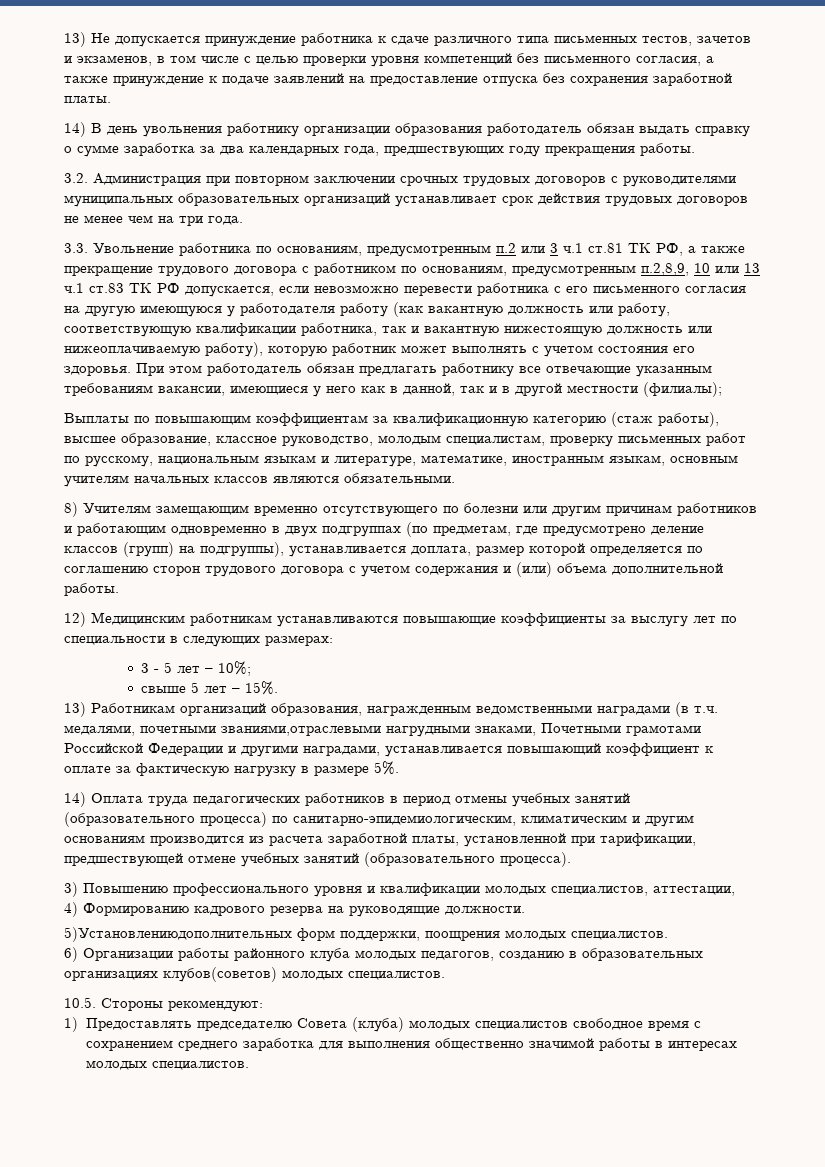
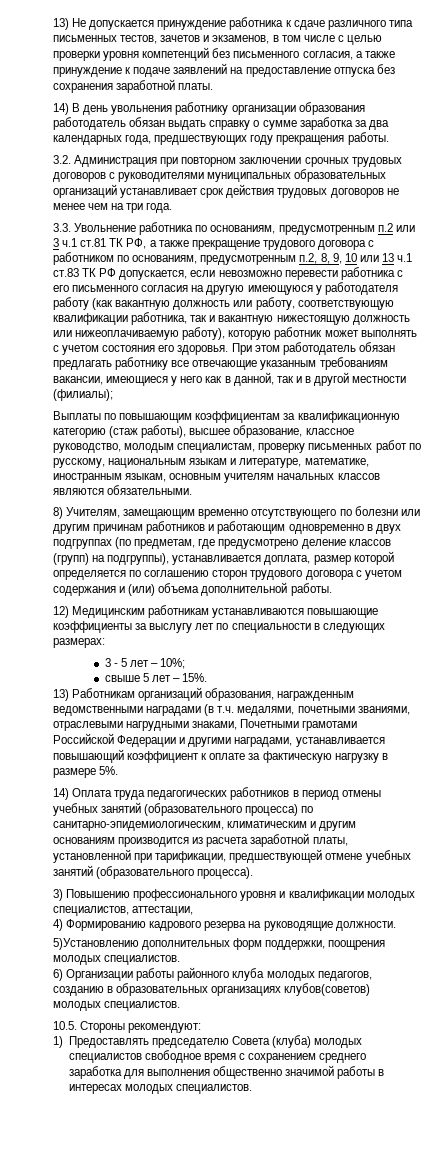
[641,263,689,276] п.2,8,9, -> [299,253,342,264] п.2, 8, 9,
[83,503,151,513] Учителям -> [66,507,121,518] Учителям,
[221,725,381,736] званиями,отраслевыми -> [357,706,410,715] [53,721,123,731] званиями, отраслевыми
[64,927,292,942] 5)Установлениюдополнительных -> [53,938,231,950] 5)Установлению дополнительных

